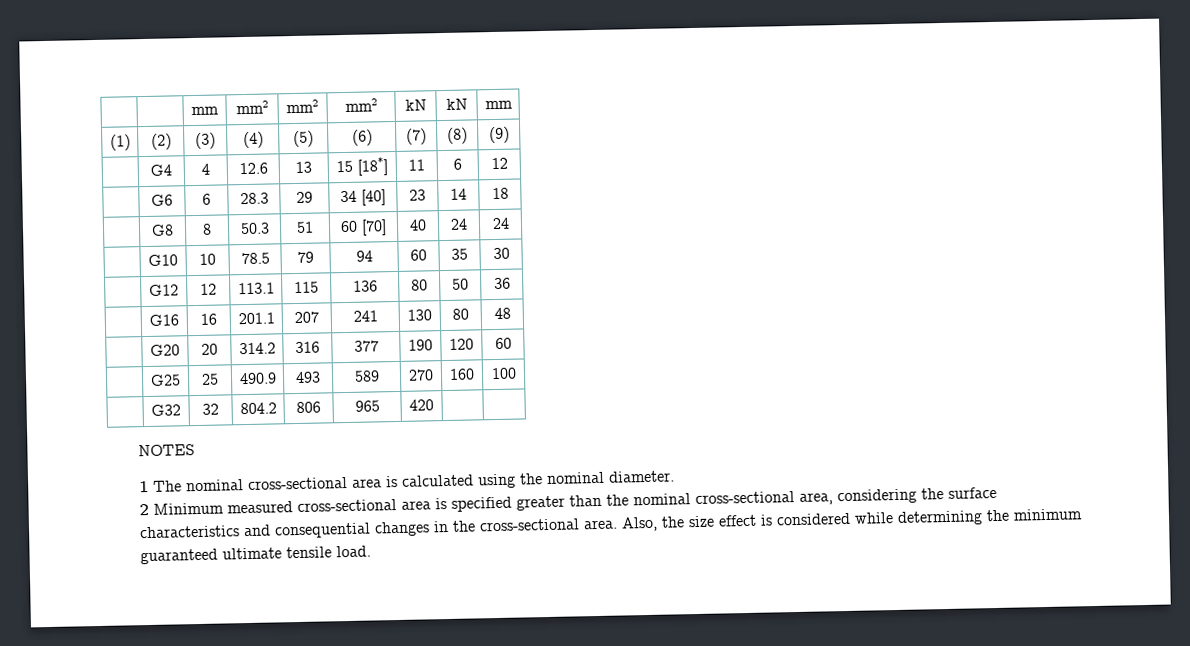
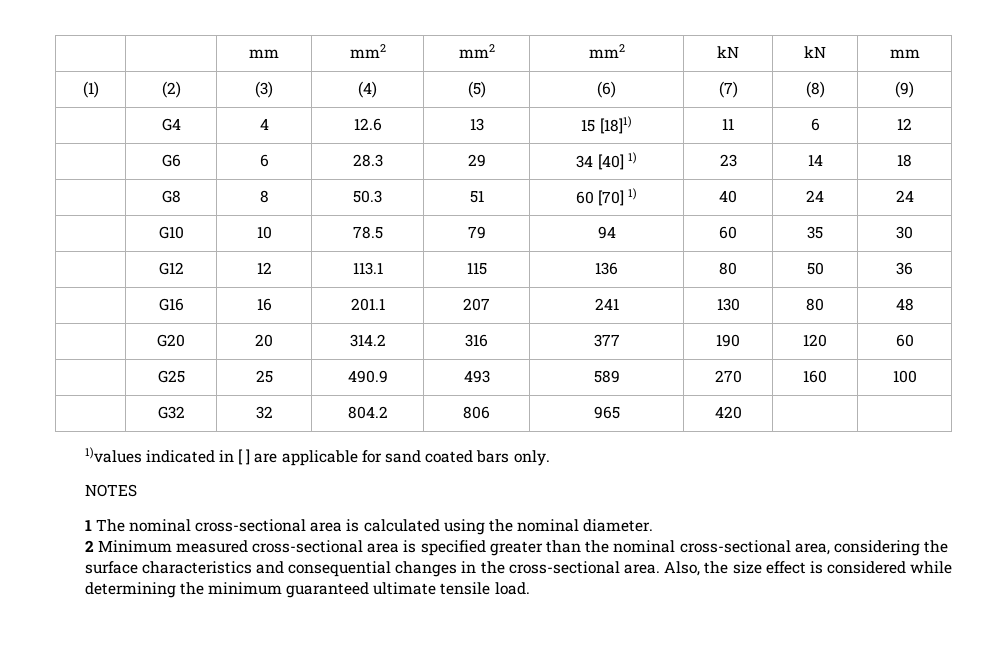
[357,156,388,176] [18*] -> [599,116,632,134] [18]1)
(386, 197) none -> [627,152,637,164] 1)
(387, 227) none -> [628,188,638,200] 1)
(434, 405) none -> [84,447,550,466] // 1)values indicated in [ ] are applicable for sand coated bars only.

